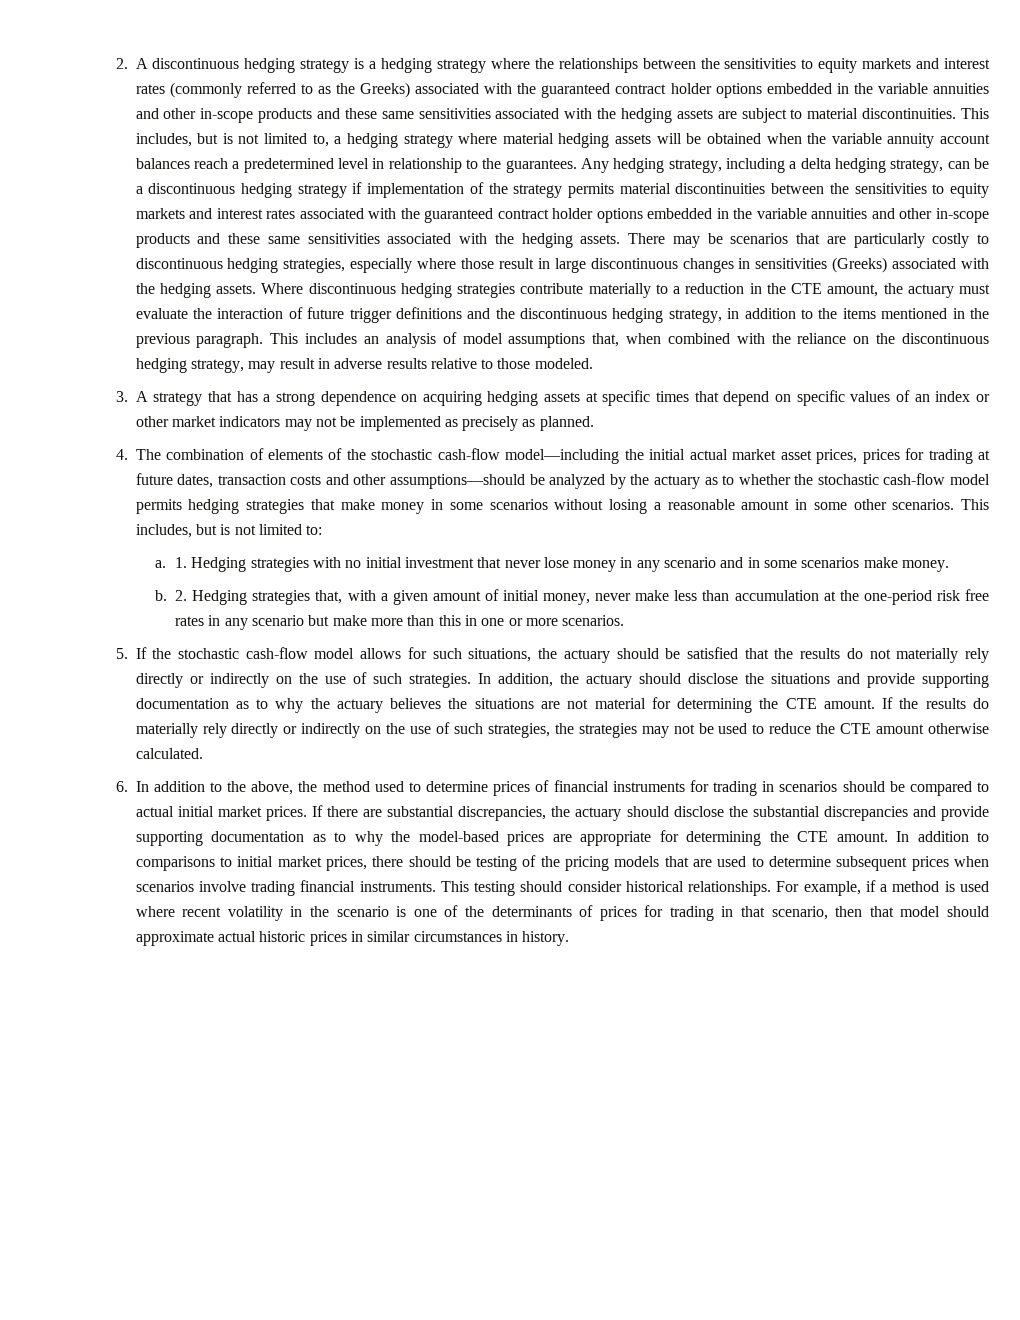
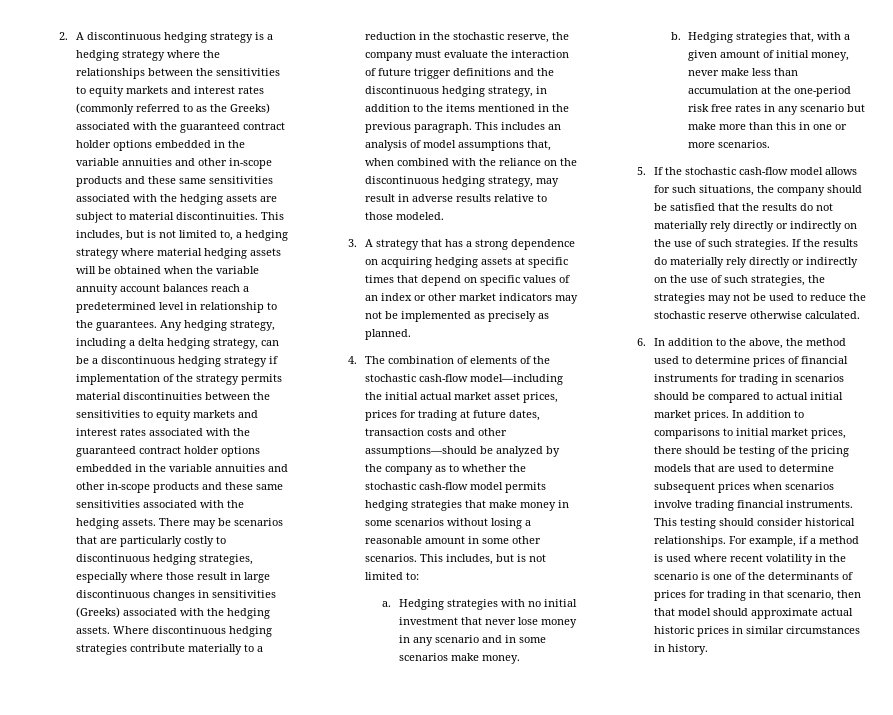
[791,283,954,298] CTE amount, the actuary -> [453,32,570,43] [365,52,414,61] stochastic reserve, the company
[653,475,700,489] actuary -> [385,466,434,475] company
[174,557,187,568] 1. -> (391, 604) none
[175,590,188,601] 2. -> (681, 36) none
[563,649,610,663] actuary -> [777,187,826,196] company
[477,673,990,688] [135,697,875,713] In addition, the actuary should disclose the situations and provide supporting documentation as to why the actuary believes the situations are not material for determining the CTE amount. -> (790, 244) none
[840,723,925,734] CTE amount -> [654,311,748,319] stochastic reserve
[311,805,990,821] [135,830,888,846] If there are substantial discrepancies, the actuary should disclose the substantial discrepancies and provide supporting documentation as to why the model-based prices are appropriate for determining the CTE amount. -> (730, 415) none

